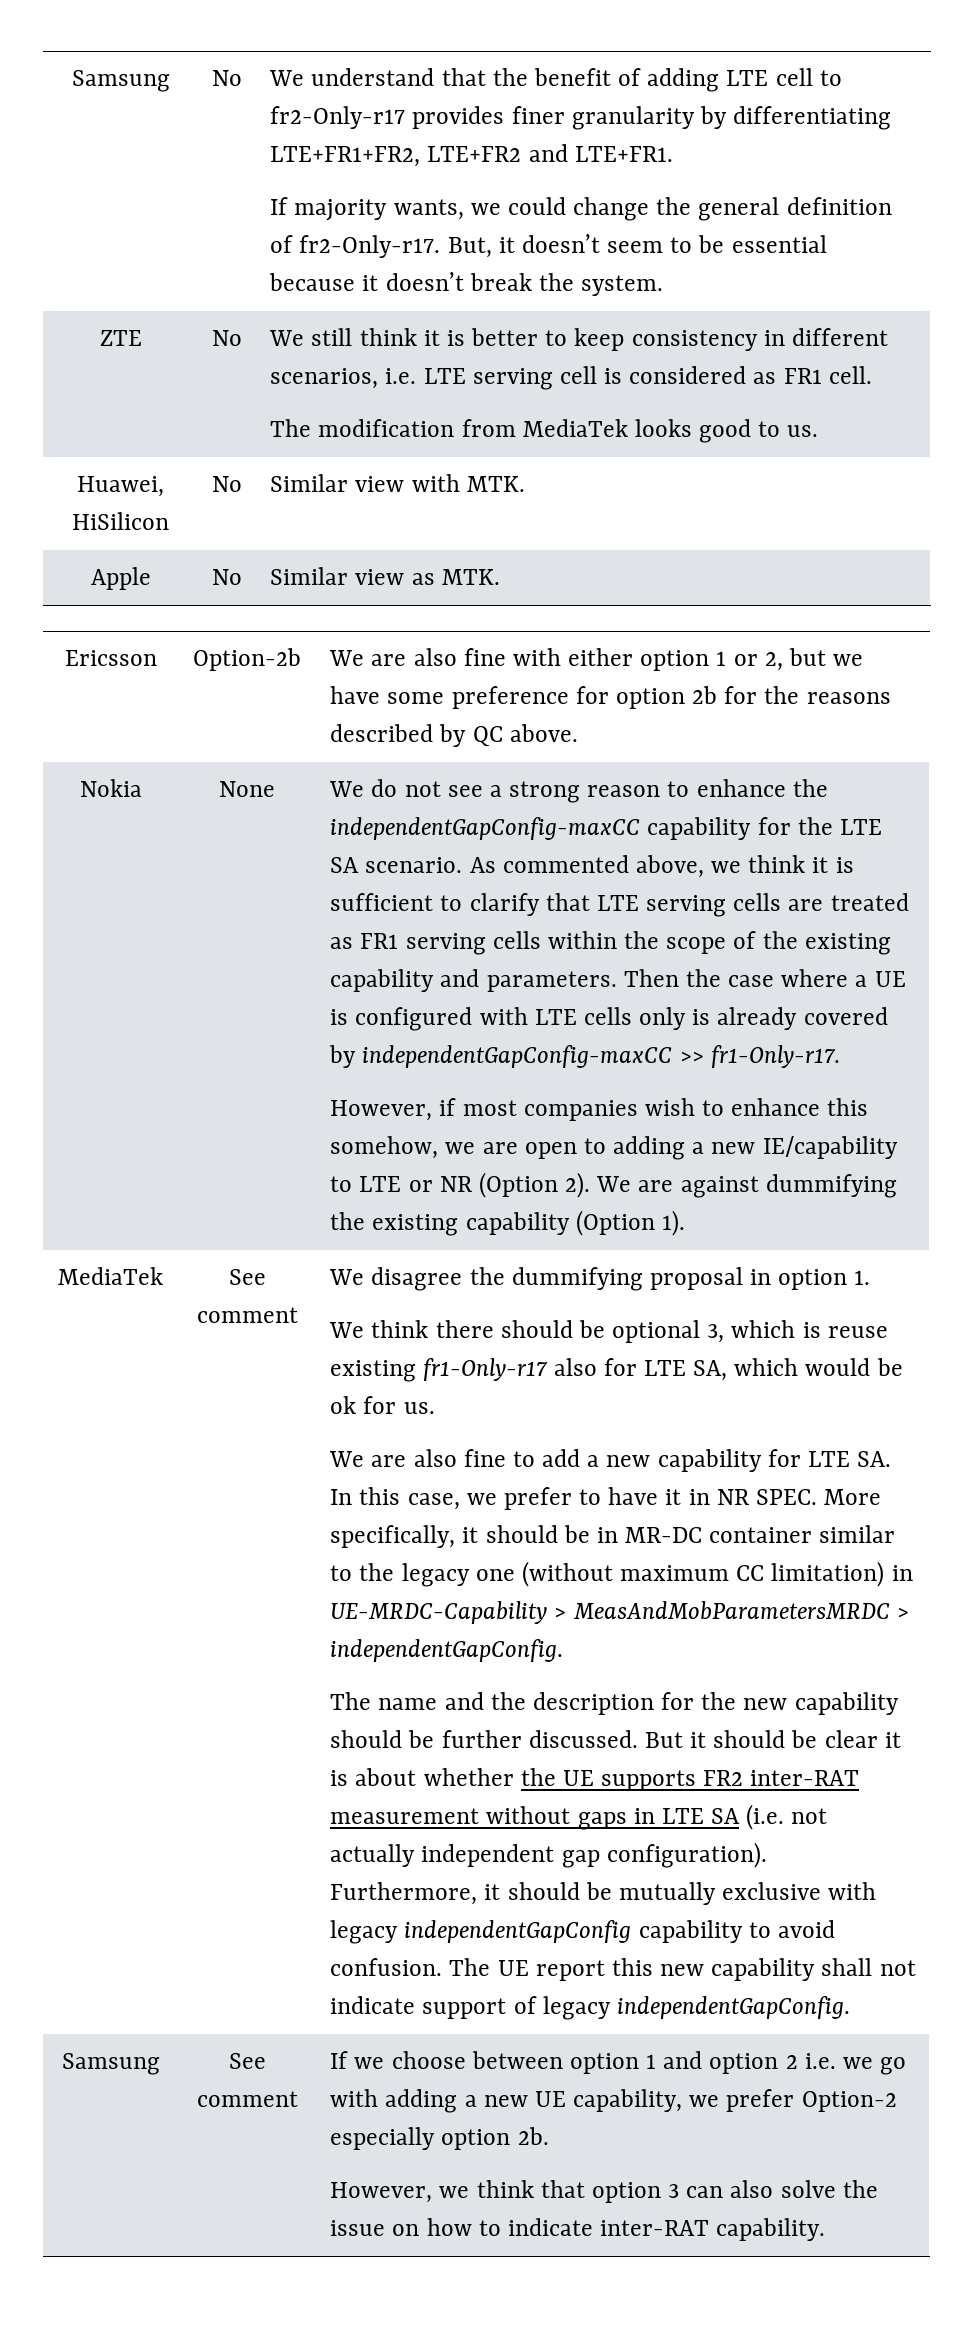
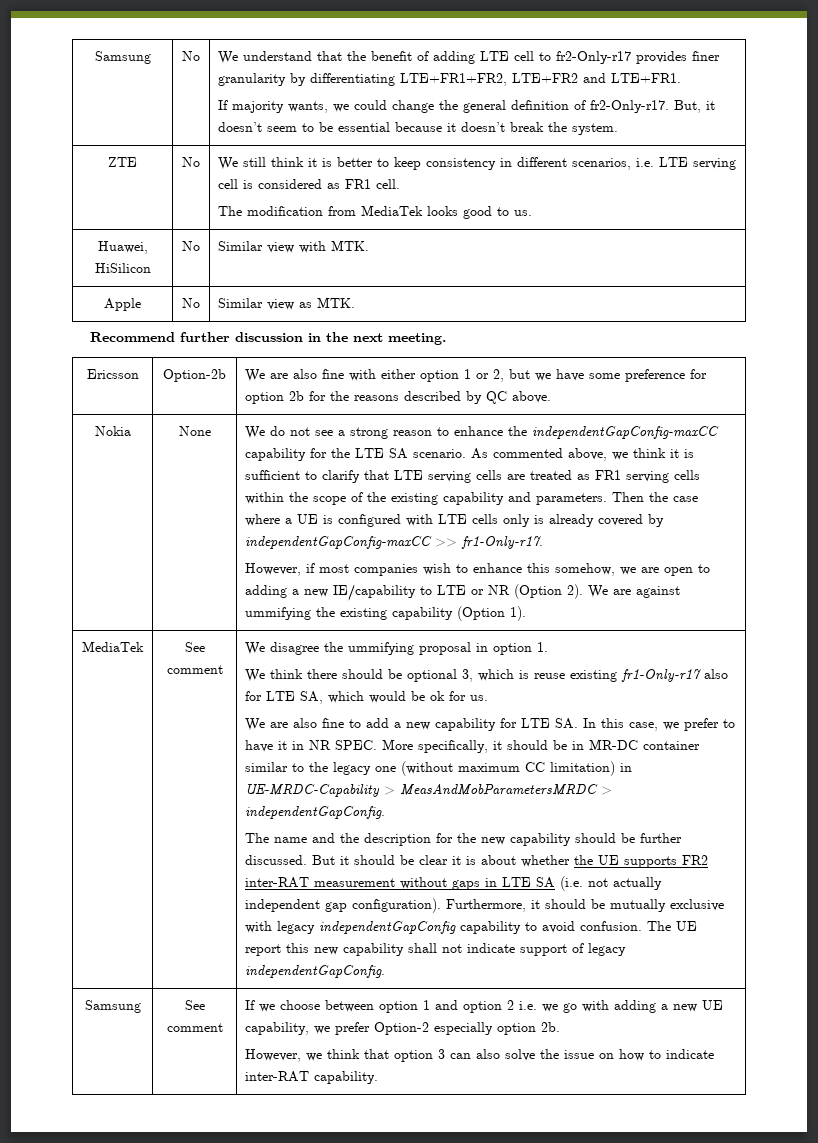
(500, 577) none -> [90,332,447,345] // Recommend further discussion in the next meeting.
[765,1174,897,1198] dummifying -> [245,607,312,620] ummifying
[511,1267,643,1291] dummifying -> [348,642,415,655] ummifying

